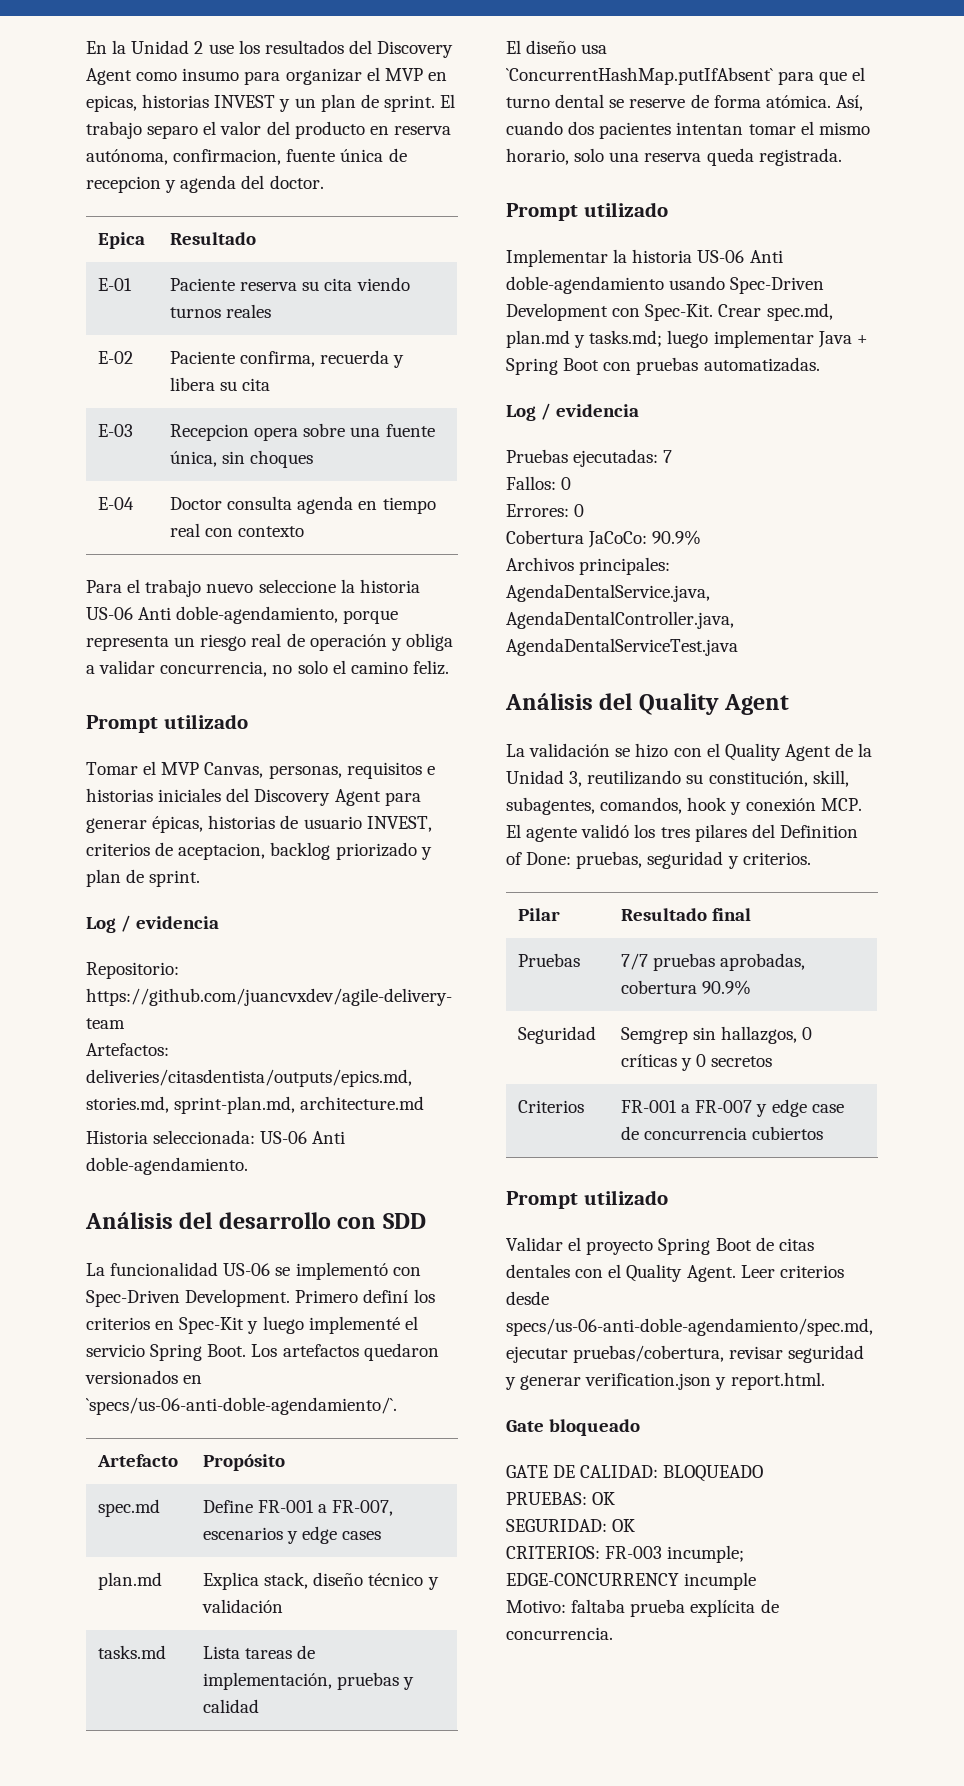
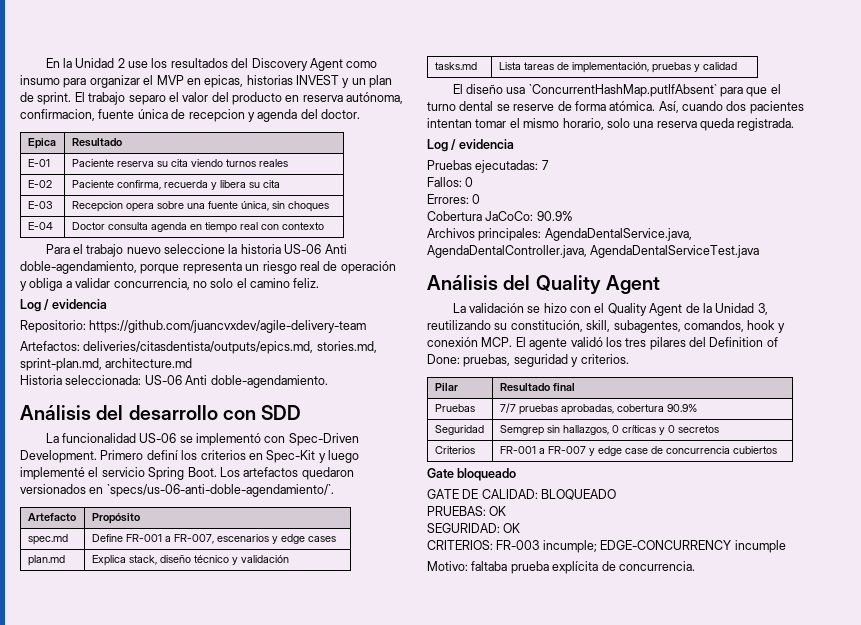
[86,714,248,733] [86,761,435,779] [86,788,421,806] [86,815,432,833] [86,842,432,860] [86,869,201,887] // Prompt utilizado // Tomar el MVP Canvas, personas, requisitos e historias iniciales del Discovery Agent para generar épicas, historias de usuario INVEST, criterios de aceptacion, backlog priorizado y plan de sprint. -> (320, 283) none
[506,202,668,221] [506,249,783,267] [506,276,825,294] [506,303,833,321] [506,330,868,348] [506,357,820,375] // Prompt utilizado // Implementar la historia US-06 Anti doble-agendamiento usando Spec-Driven Development con Spec-Kit. Crear spec.md, plan.md y tasks.md; luego implementar Java + Spring Boot con pruebas automatizadas. -> (795, 124) none
[506,1190,668,1209] [506,1237,814,1255] [506,1264,844,1282] [506,1291,549,1305] [506,1318,873,1336] [506,1345,865,1363] [505,1372,825,1390] // Prompt utilizado // Validar el proyecto Spring Boot de citas dentales con el Quality Agent. Leer criterios desde specs/us-06-anti-doble-agendamiento/spec.md, ejecutar pruebas/cobertura, revisar seguridad y generar verification.json y report.html. -> (777, 450) none

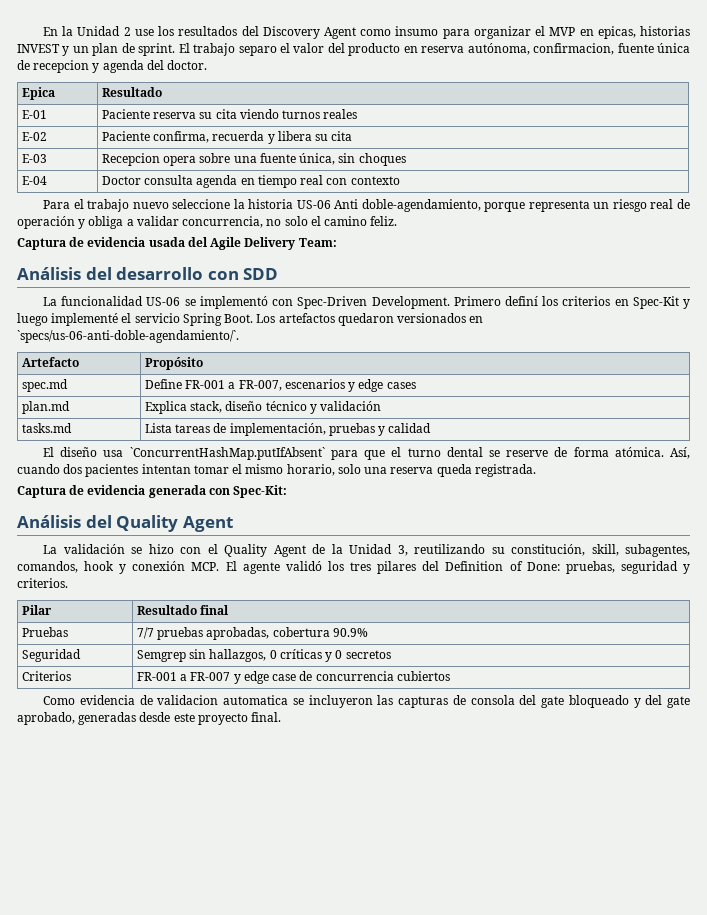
[20,299,107,312] [20,320,367,333] [20,341,377,354] [20,358,193,371] [20,375,328,388] Log / evidencia // Repositorio: https://github.com/juancvxdev/agile-delivery-team // Artefactos: deliveries/citasdentista/outputs/epics.md, stories.md, sprint-plan.md, architecture.md // Historia seleccionada: US-06 Anti doble-agendamiento. -> [17,237,337,250] Captura de evidencia usada del Agile Delivery Team:
[427,139,514,152] [427,160,549,173] [427,177,474,187] [427,194,481,204] [427,211,573,221] [427,228,692,241] [427,245,760,258] Log / evidencia // Pruebas ejecutadas: 7 // Fallos: 0 // Errores: 0 // Cobertura JaCoCo: 90.9% // Archivos principales: AgendaDentalService.java, AgendaDentalController.java, AgendaDentalServiceTest.java -> [17,485,288,498] Captura de evidencia generada con Spec-Kit:
[427,468,517,481] [427,489,617,500] [427,506,507,516] [427,523,521,533] [427,540,786,553] [427,561,695,574] Gate bloqueado // GATE DE CALIDAD: BLOQUEADO // PRUEBAS: OK // SEGURIDAD: OK // CRITERIOS: FR-003 incumple; EDGE-CONCURRENCY incumple // Motivo: faltaba prueba explícita de concurrencia. -> [43,695,691,708] [17,712,282,725] Como evidencia de validacion automatica se incluyeron las capturas de consola del gate bloqueado y del gate aprobado, generadas desde este proyecto final.

